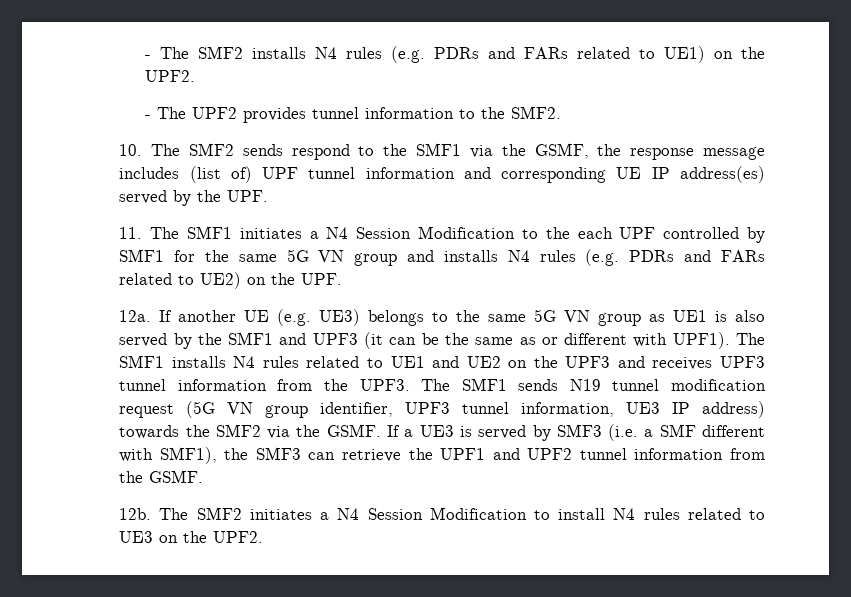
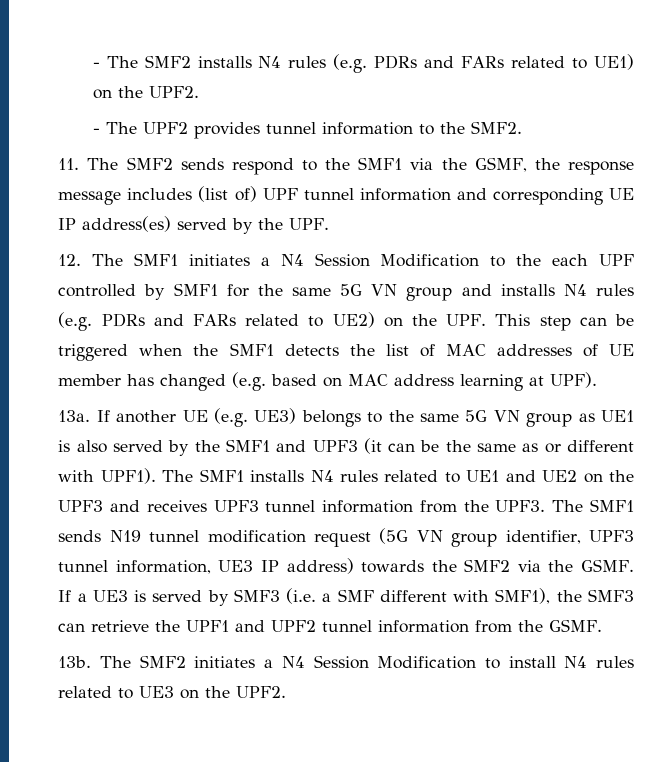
[119,144,143,156] 10. -> [58,158,80,170] 11.
[119,227,143,239] 11. -> [58,254,82,266] 12.
[119,310,152,322] // 12a. -> [495,314,634,331] [58,343,635,361] [58,372,598,391] [58,410,91,422] This step can be triggered when the SMF1 detects the list of MAC addresses of UE member has changed (e.g. based on MAC address learning at UPF). // 13a.
[119,508,152,520] 12b. -> [58,656,92,668] 13b.

